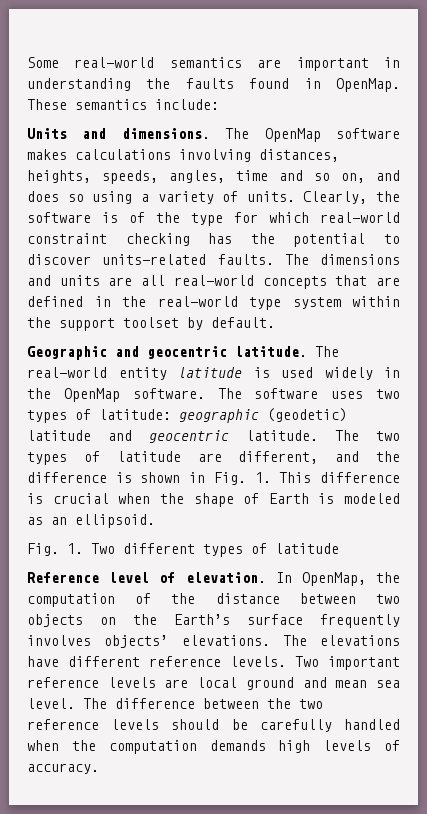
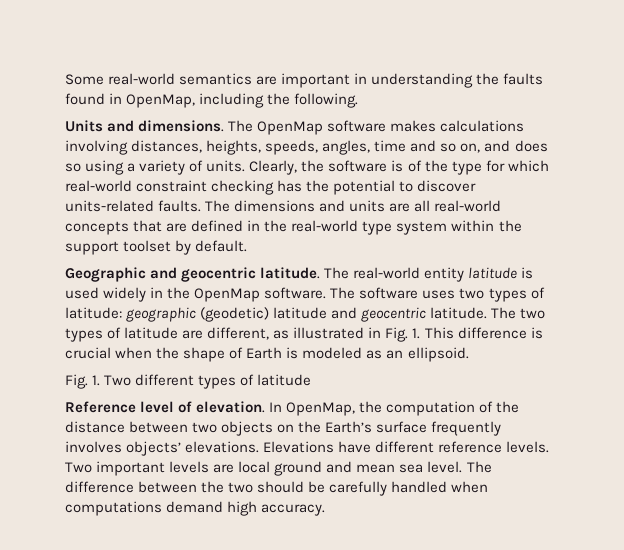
[336,78,400,92] [27,99,219,110] OpenMap. These semantics include: -> [126,93,359,108] OpenMap, including the following.
[335,451,400,462] [27,472,181,483] and the difference is shown -> [273,327,365,339] as illustrated
[282,635,400,646] The elevations -> [263,441,335,453] Elevations
[27,677,99,688] reference -> (166, 468) none
[27,719,160,730] reference levels -> (254, 487) none
[71,740,400,754] the computation demands high levels of -> [65,501,258,516] computations demand high

